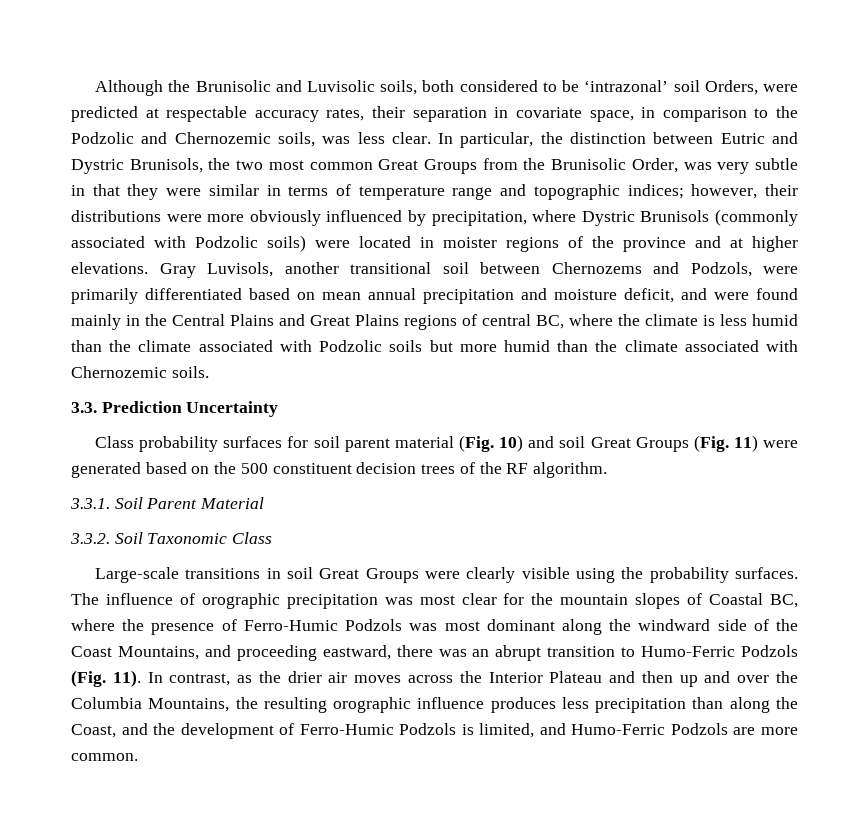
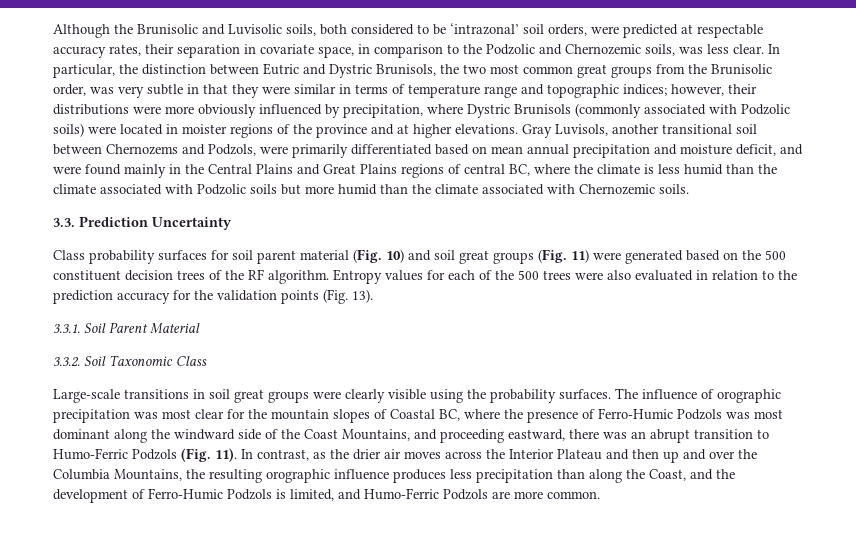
[704,80,758,95] Orders, -> [548,24,587,36] orders,
[378,159,478,174] Great Groups -> [577,64,652,78] great groups
[631,158,678,173] Order, -> [53,84,86,96] order,
[590,437,689,452] Great Groups -> [459,250,534,264] great groups
(607, 470) none -> [333,269,797,284] [53,289,373,304] Entropy values for each of the 500 trees were also evaluated in relation to the prediction accuracy for the validation points (Fig. 13).
[319,568,419,583] Great Groups -> [234,389,309,403] great groups

